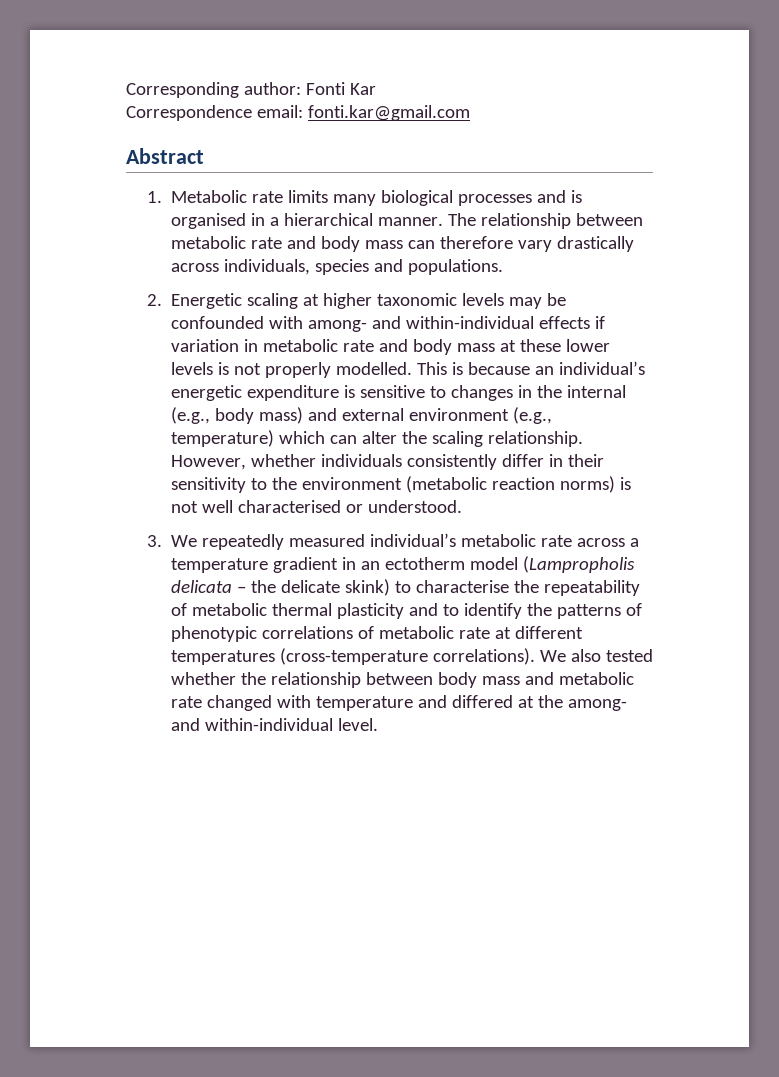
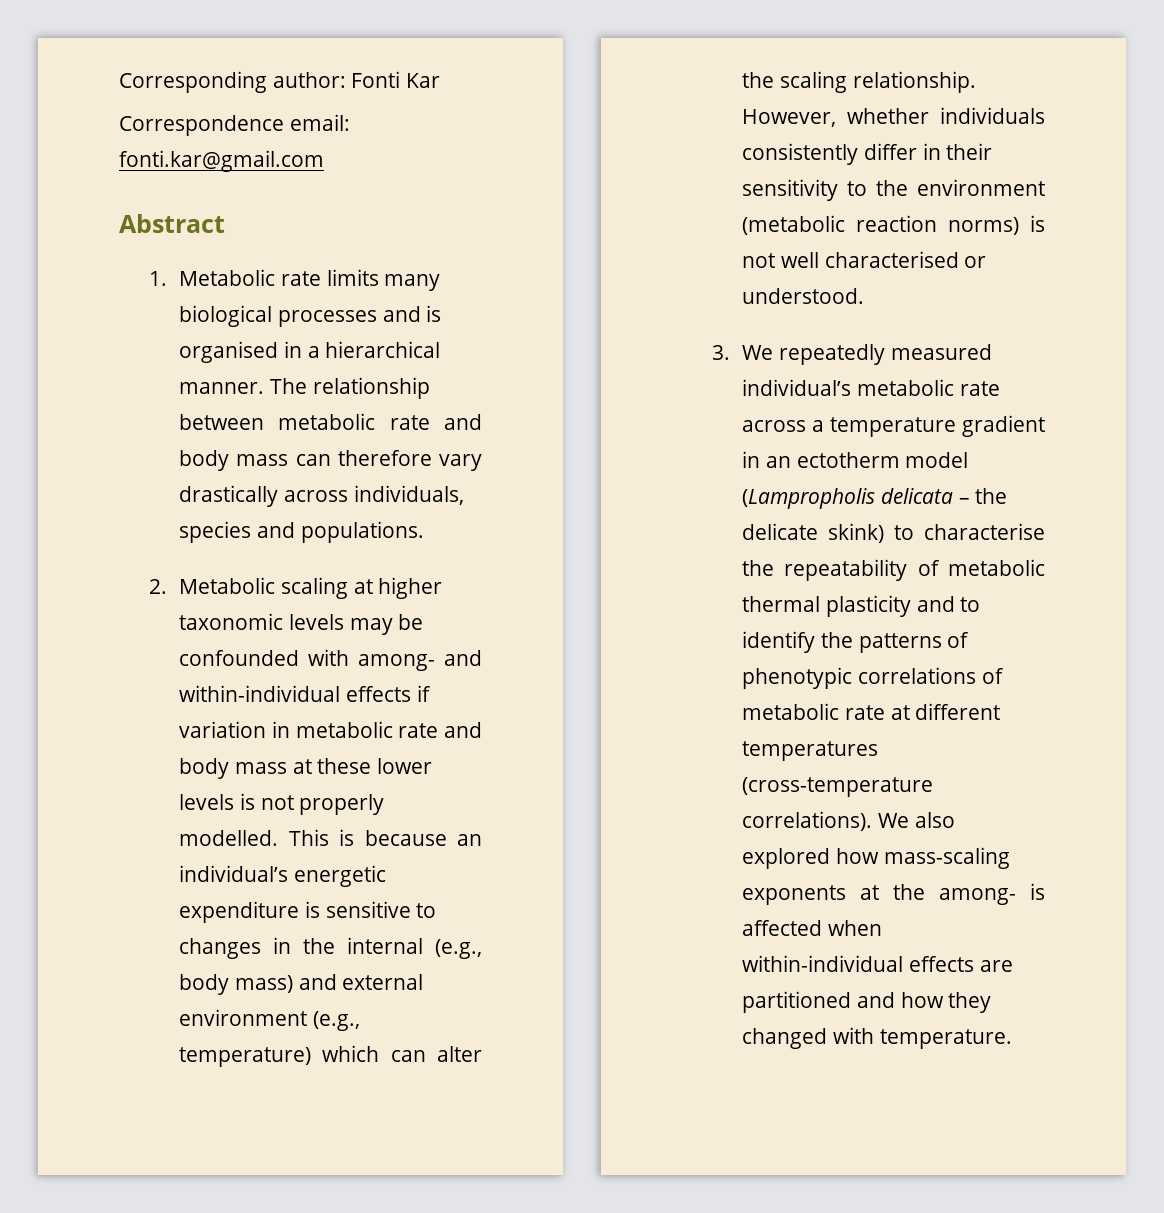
[170,293,242,309] Energetic -> [179,577,276,594] Metabolic
[605,649,653,662] [170,672,634,688] [170,695,627,711] [170,718,378,731] tested whether the relationship between body mass and metabolic rate changed with temperature and differed at the among- and within-individual level. -> [742,847,1010,869] [742,883,1045,905] [742,920,882,936] [742,955,1013,972] [742,991,992,1013] [742,1027,1012,1049] explored how mass-scaling exponents at the among- is affected when within-individual effects are partitioned and how they changed with temperature.

